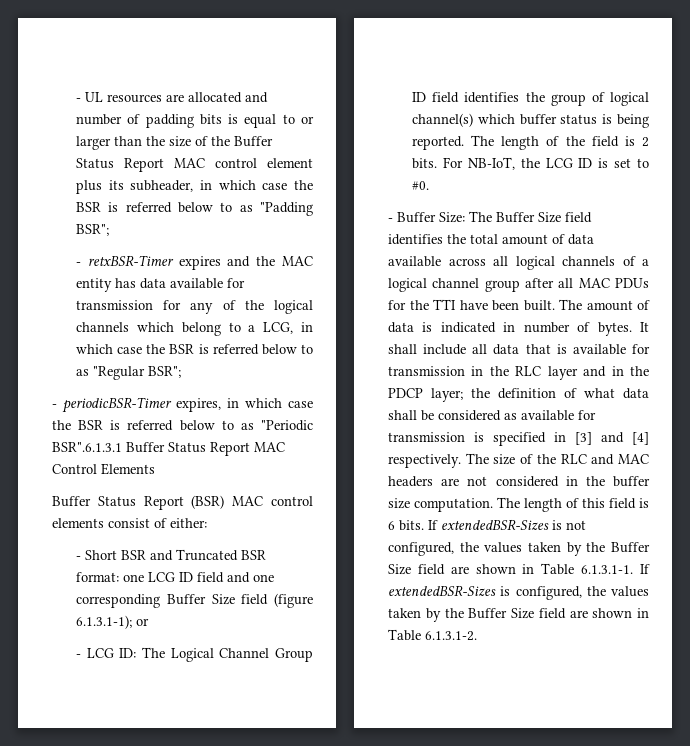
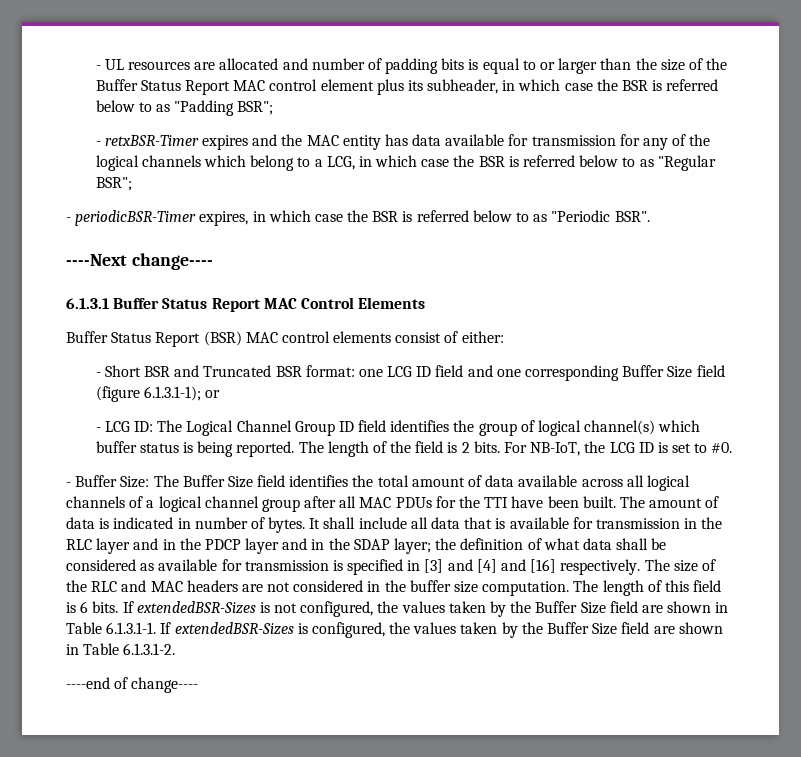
[52,442,122,452] BSR".6.1.3.1 -> [614,211,650,222] [66,253,213,270] [66,298,109,309] BSR". // ----Next change---- // 6.1.3.1
(423, 393) none -> [245,538,390,554] layer and in the SDAP
(649, 438) none -> [501,559,557,573] and [16]
(477, 636) none -> [66,677,199,693] // ----end of change----

